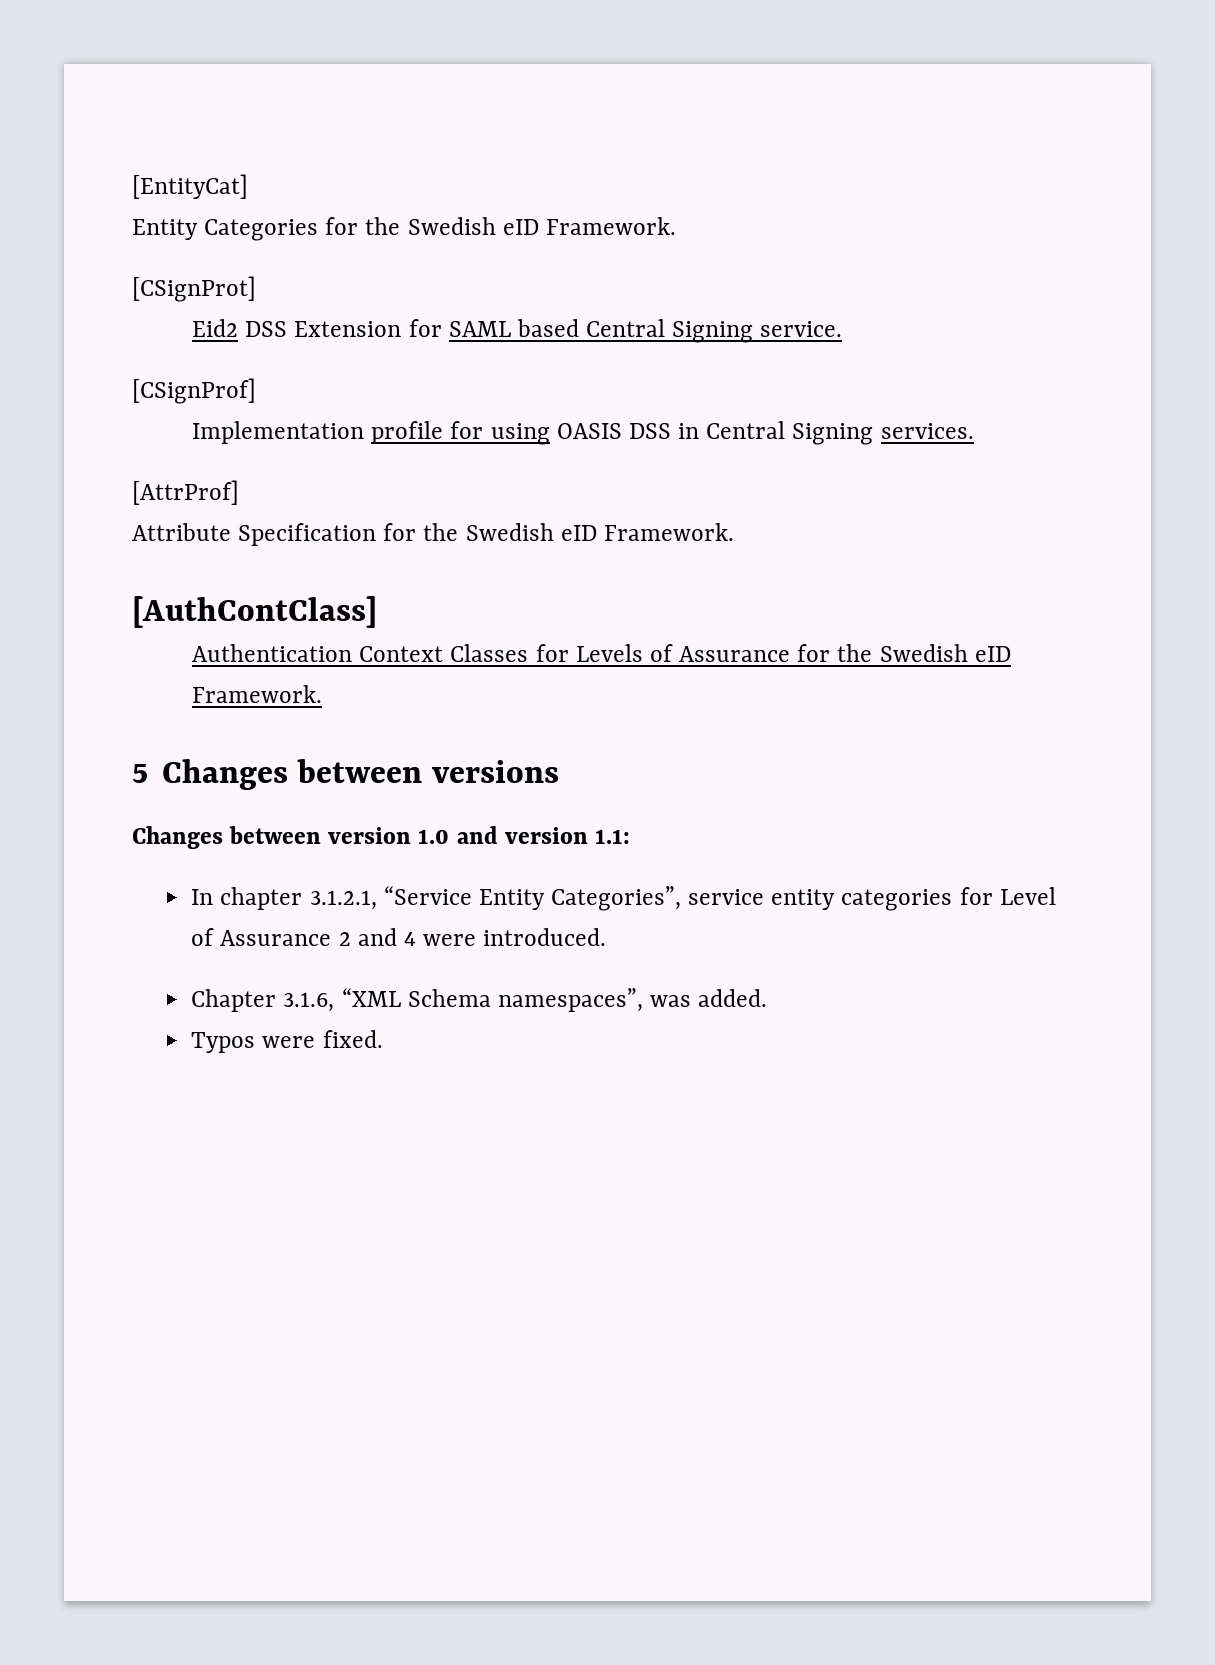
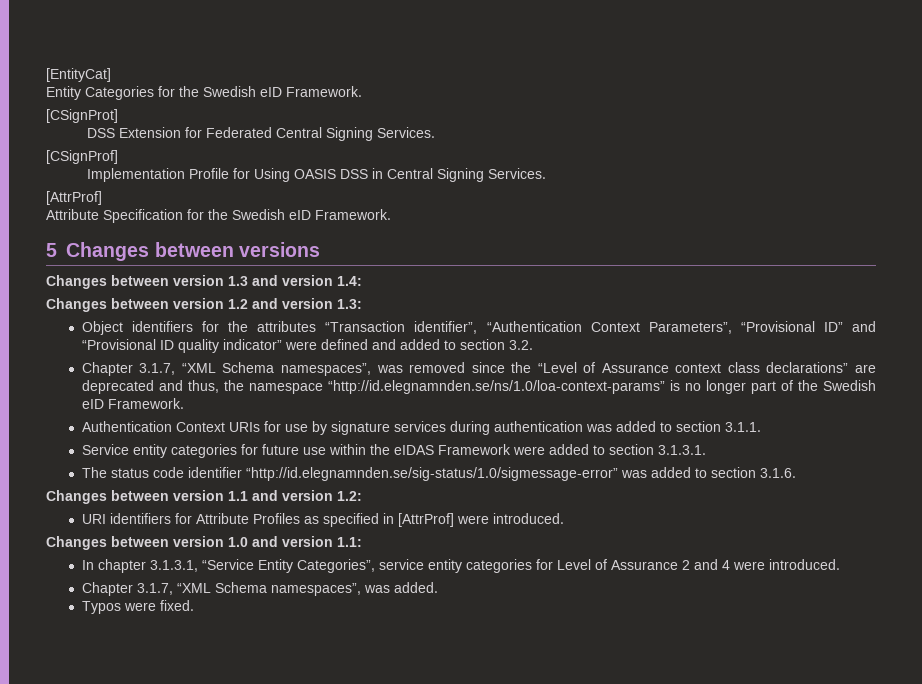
[192,319,239,337] Eid2 -> (118, 116) none
[448,319,843,343] SAML based Central Signing service. -> [205,127,435,141] Federated Central Signing Services.
[371,421,550,445] profile for using -> [188,168,290,182] Profile for Using
[880,423,974,439] services. -> [487,168,546,179] Services.
[132,596,377,628] [192,644,1011,662] [192,685,323,703] [132,759,560,790] [AuthContClass] // Authentication Context Classes for Levels of Assurance for the Swedish eID Framework. // 5 Changes between versions -> [46,242,320,261] [46,275,362,289] [46,298,362,312] [81,321,877,335] [81,339,533,353] [81,362,876,376] [81,380,876,394] [81,398,184,409] [81,421,761,435] [81,444,706,458] [81,467,796,481] [46,490,362,504] [81,513,564,527] 5 Changes between versions // Changes between version 1.3 and version 1.4: // Changes between version 1.2 and version 1.3: // Object identifiers for the attributes “Transaction identifier”, “Authentication Context Parameters”, “Provisional ID” and “Provisional ID quality indicator” were defined and added to section 3.2. // Chapter 3.1.7, “XML Schema namespaces”, was removed since the “Level of Assurance context class declarations” are deprecated and thus, the namespace “http://id.elegnamnden.se/ns/1.0/loa-context-params” is no longer part of the Swedish eID Framework. // Authentication Context URIs for use by signature services during authentication was added to section 3.1.1. // Service entity categories for future use within the eIDAS Framework were added to section 3.1.3.1. // The status code identifier “http://id.elegnamnden.se/sig-status/1.0/sigmessage-error” was added to section 3.1.6. // Changes between version 1.1 and version 1.2: // URI identifiers for Attribute Profiles as specified in [AttrProf] were introduced.
[309,890,377,910] 3.1.2.1, -> [149,560,198,572] 3.1.3.1,
[283,992,335,1012] 3.1.6, -> [136,583,173,595] 3.1.7,

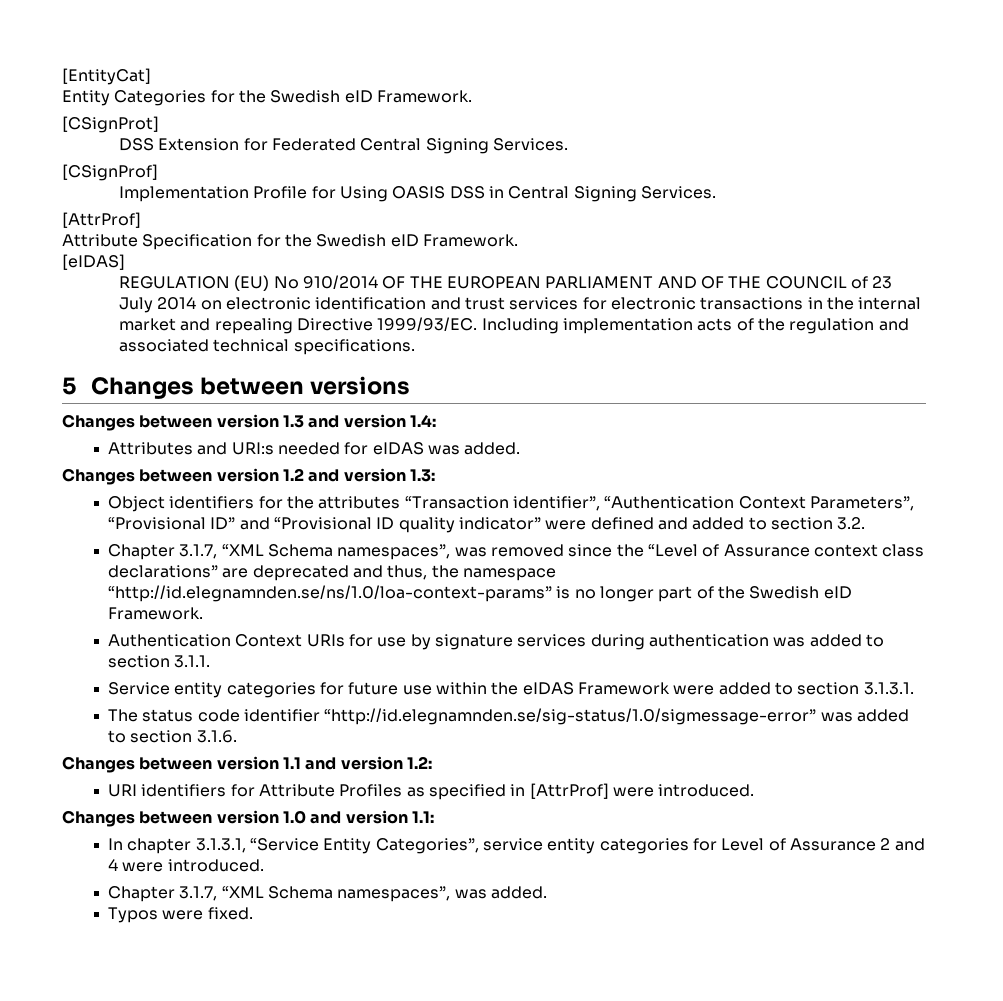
(391, 214) none -> [62,254,125,270] [119,275,893,291] [119,297,922,313] [119,317,909,334] [119,339,415,355] // [eIDAS] // REGULATION (EU) No 910/2014 OF THE EUROPEAN PARLIAMENT AND OF THE COUNCIL of 23 July 2014 on electronic identification and trust services for electronic transactions in the internal market and repealing Directive 1999/93/EC. Including implementation acts of the regulation and associated technical specifications.
(362, 281) none -> [108,442,521,455] // Attributes and URI:s needed for eIDAS was added.

